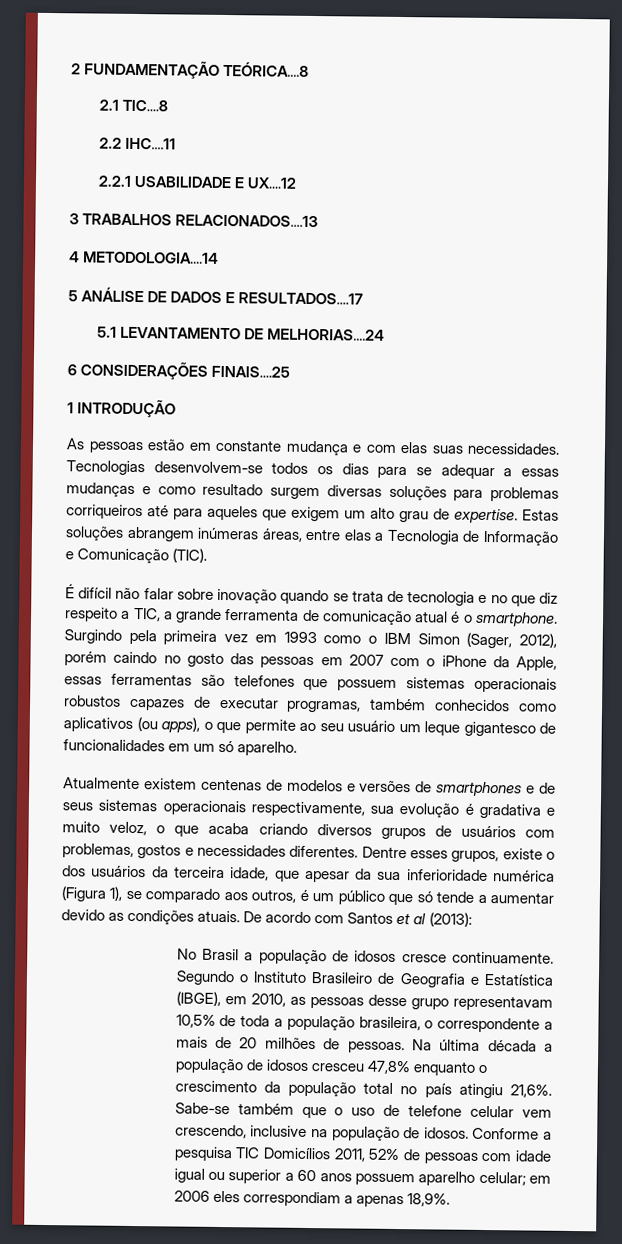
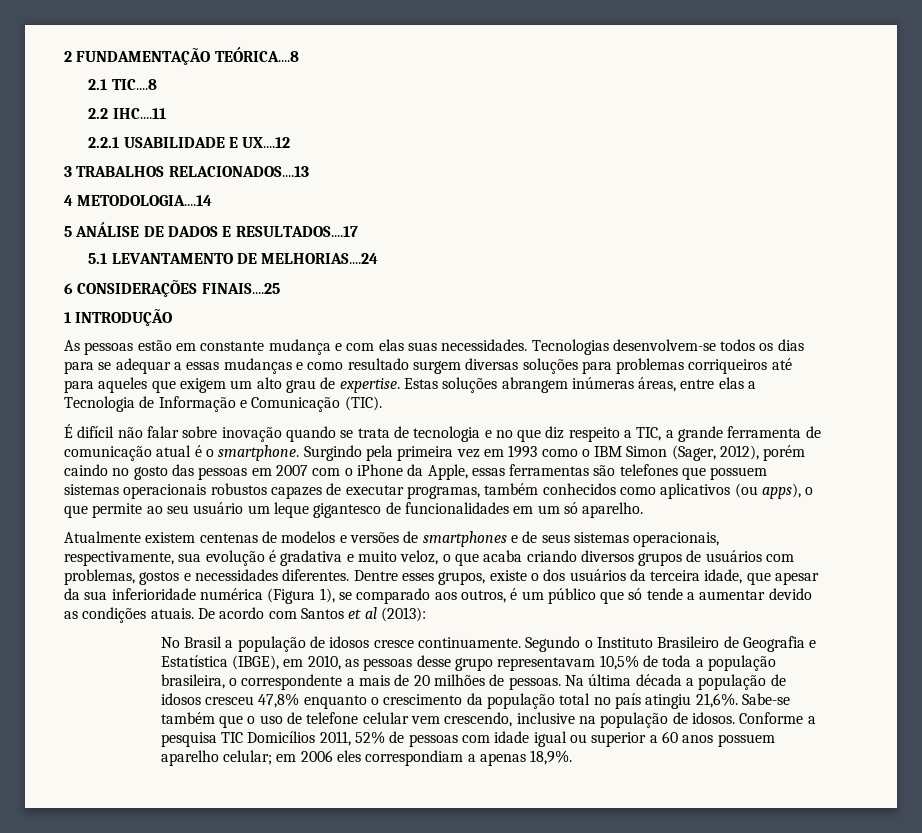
[162,800,246,816] operacionais -> [633,532,720,547] operacionais,

